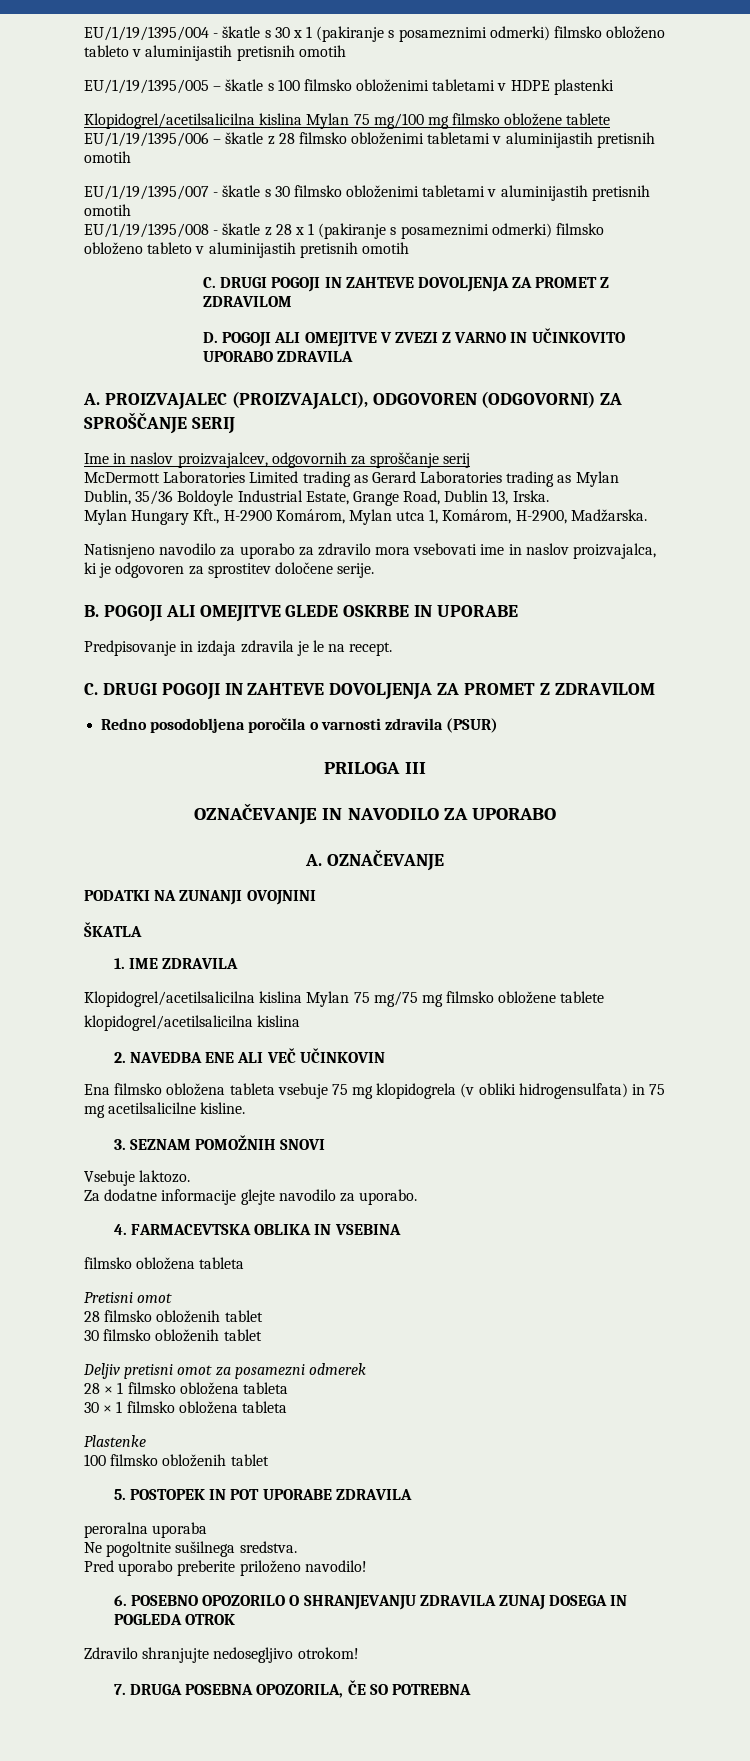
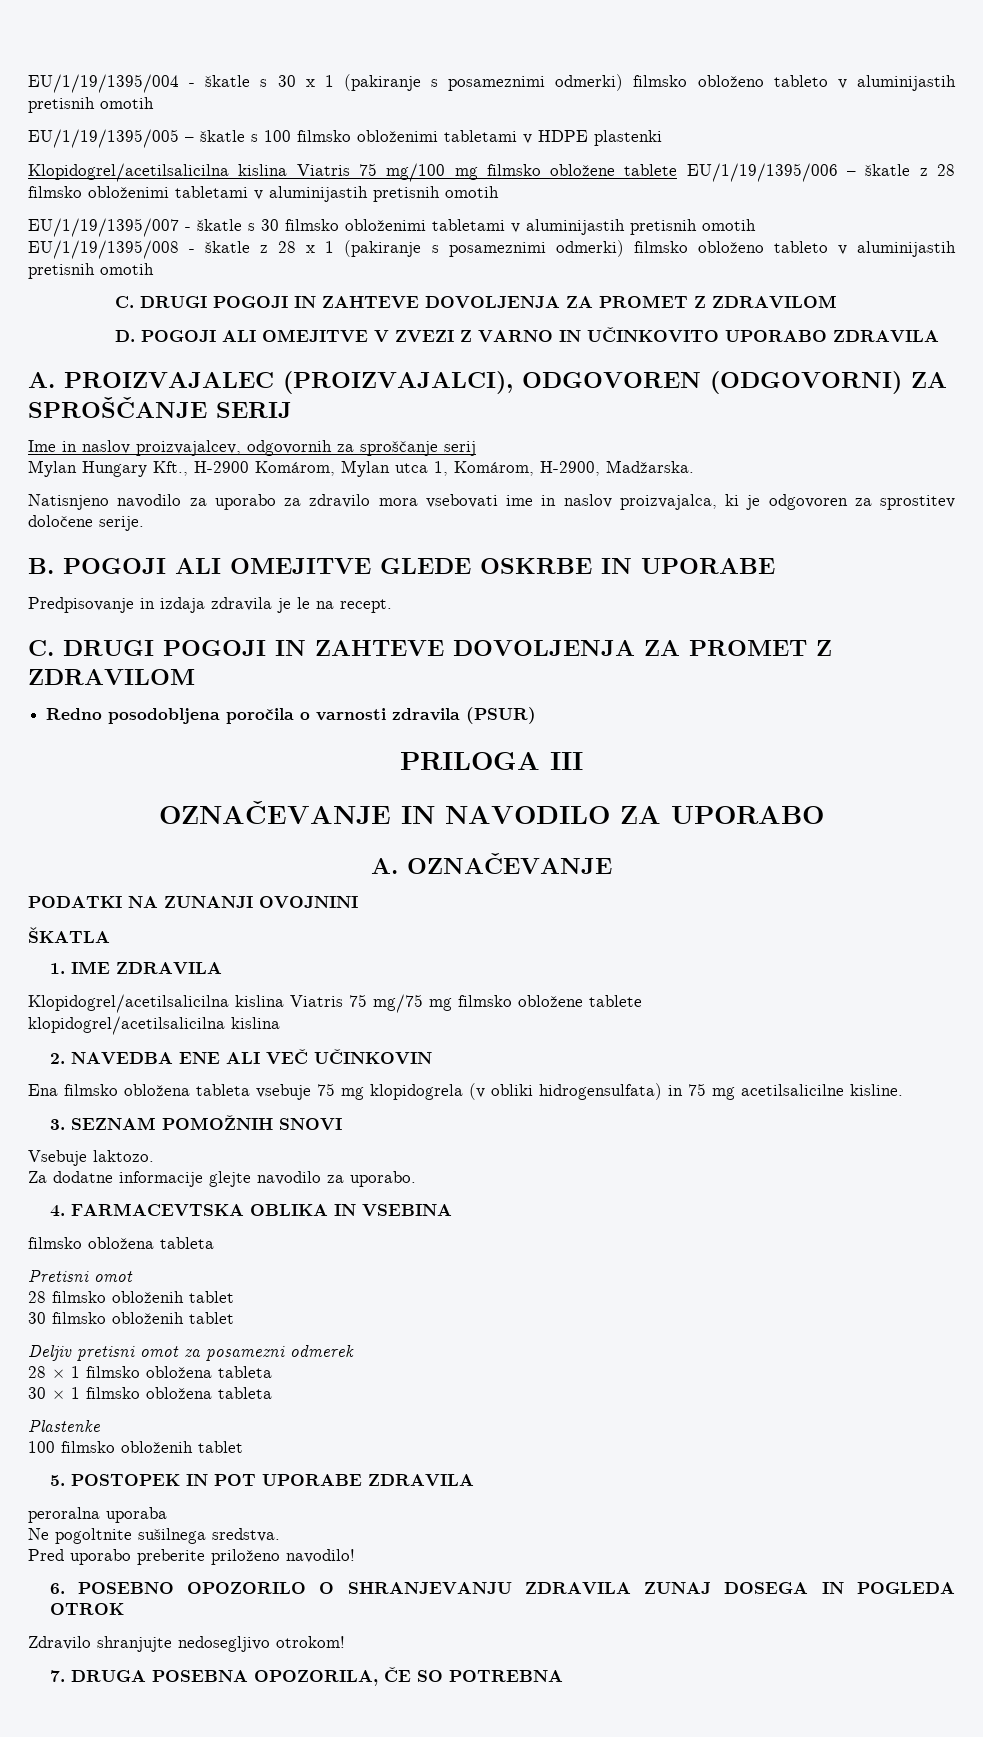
[306,113,350,129] Mylan -> [296,164,350,176] Viatris
[84,471,619,487] [84,490,549,506] // McDermott Laboratories Limited trading as Gerard Laboratories trading as Mylan Dublin, 35/36 Boldoyle Industrial Estate, Grange Road, Dublin 13, Irska. -> (476, 448) none
[306,991,350,1007] Mylan -> [290,995,343,1007] Viatris

